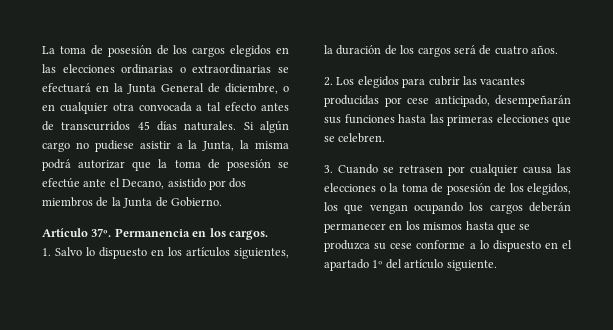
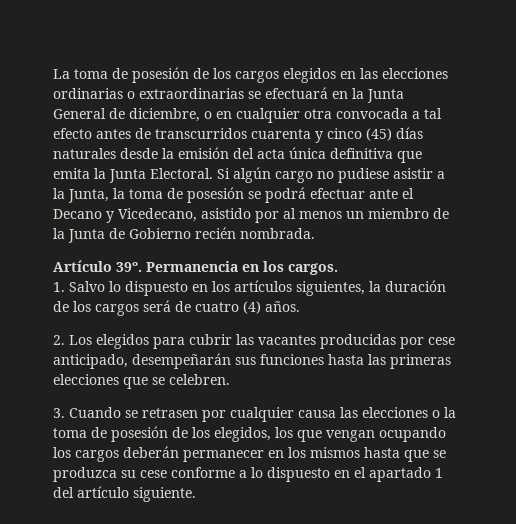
[137,121,237,131] 45 días naturales. -> [251,127,423,143] [53,147,422,163] [53,168,213,183] cuarenta y cinco (45) días naturales desde la emisión del acta única definitiva que emita la Junta Electoral.
[255,141,289,149] [42,159,289,171] [42,177,247,190] [42,197,93,207] misma podrá autorizar que la toma de posesión se efectúe ante el Decano, asistido por dos miembros -> [129,187,414,203] [53,208,429,223] toma de posesión se podrá efectuar ante el Decano y Vicedecano, asistido por al menos un miembro
[170,197,222,207] Gobierno. -> [129,227,315,239] Gobierno recién nombrada.
[91,228,112,237] 37º. -> [116,262,142,272] 39º.
(528, 50) none -> [243,301,261,314] (4)
[372,260,383,268] 1º -> [435,468,443,478] 1

